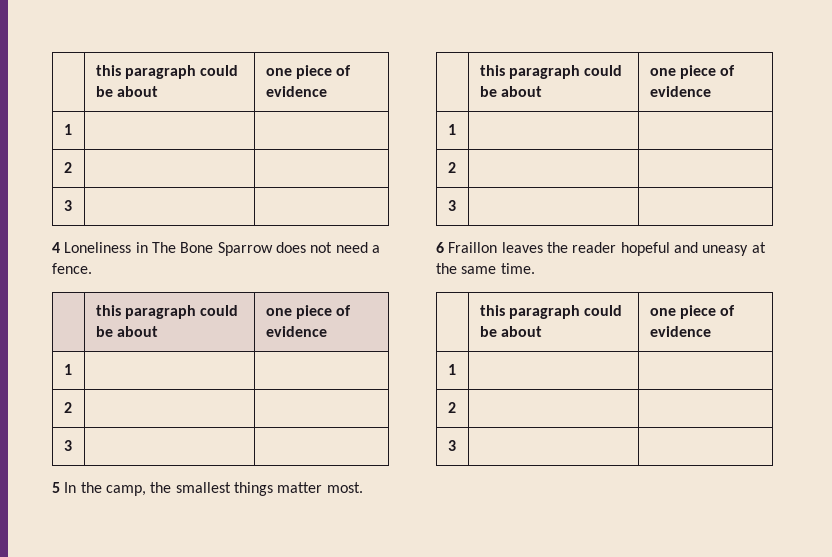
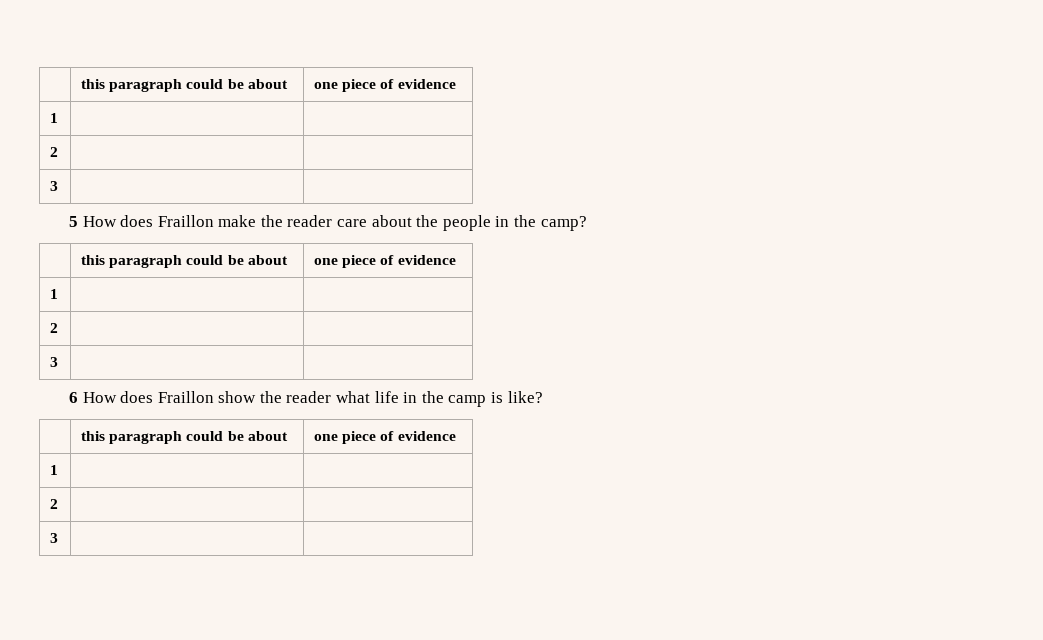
[52,242,380,256] [52,263,92,274] [95,305,239,319] [95,326,159,337] [265,305,352,319] [265,326,327,337] [63,364,72,375] [63,402,72,413] [63,440,72,451] [52,482,363,496] 4 Loneliness in The Bone Sparrow does not need a fence. // | this paragraph could be about | one piece of evidence // 1 | | // 2 | | // 3 | | // 5 In the camp, the smallest things matter most. -> [68,215,587,231] 5 How does Fraillon make the reader care about the people in the camp?
[448,242,766,256] [436,263,535,274] Fraillon leaves the reader hopeful and uneasy at the same time. -> [82,391,543,407] How does Fraillon show the reader what life in the camp is like?

